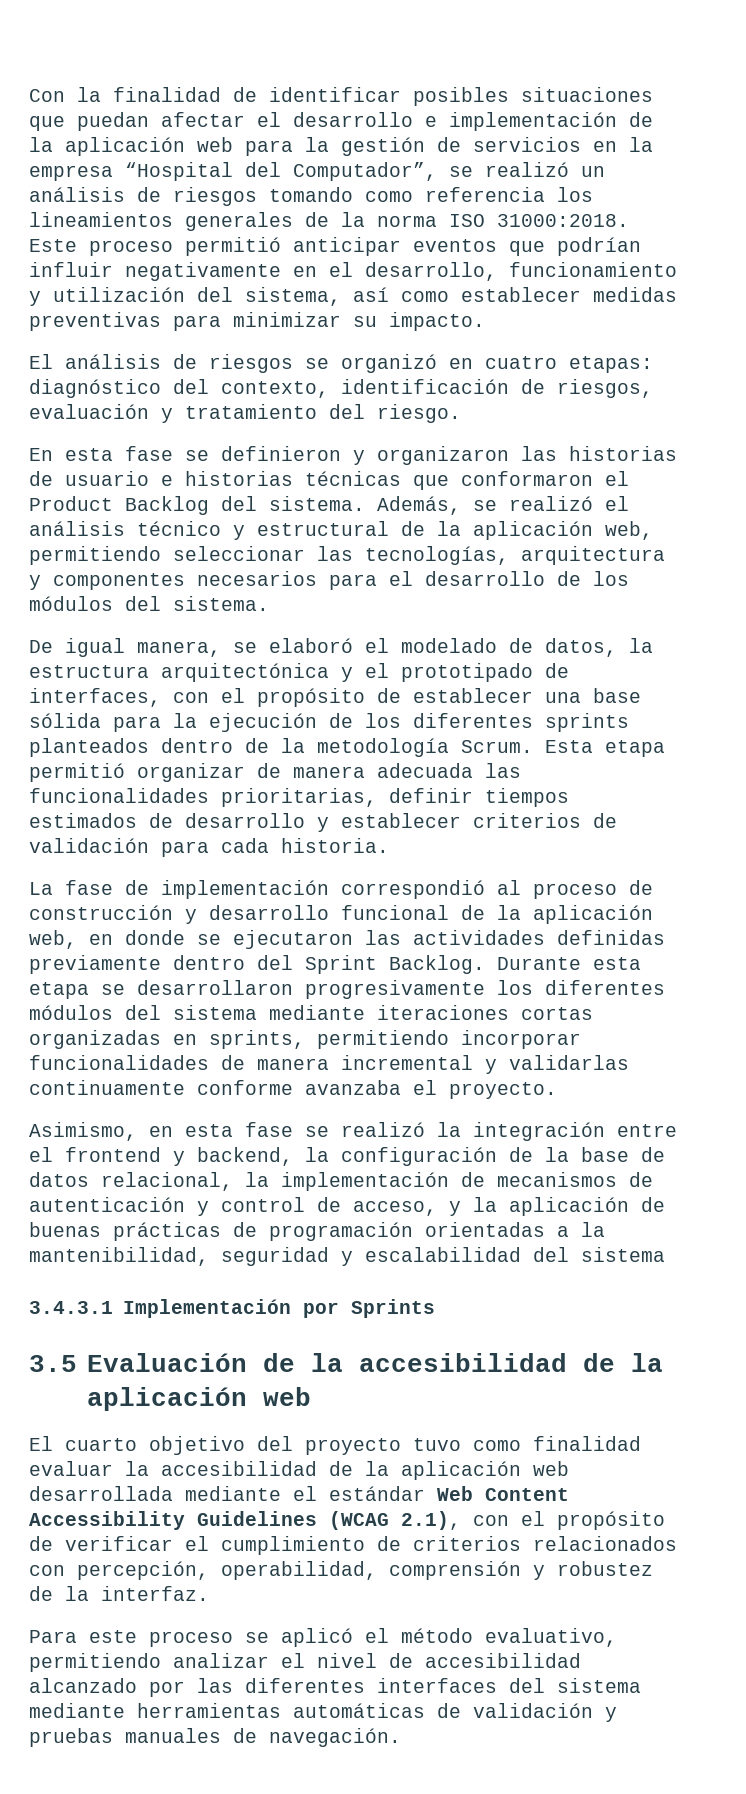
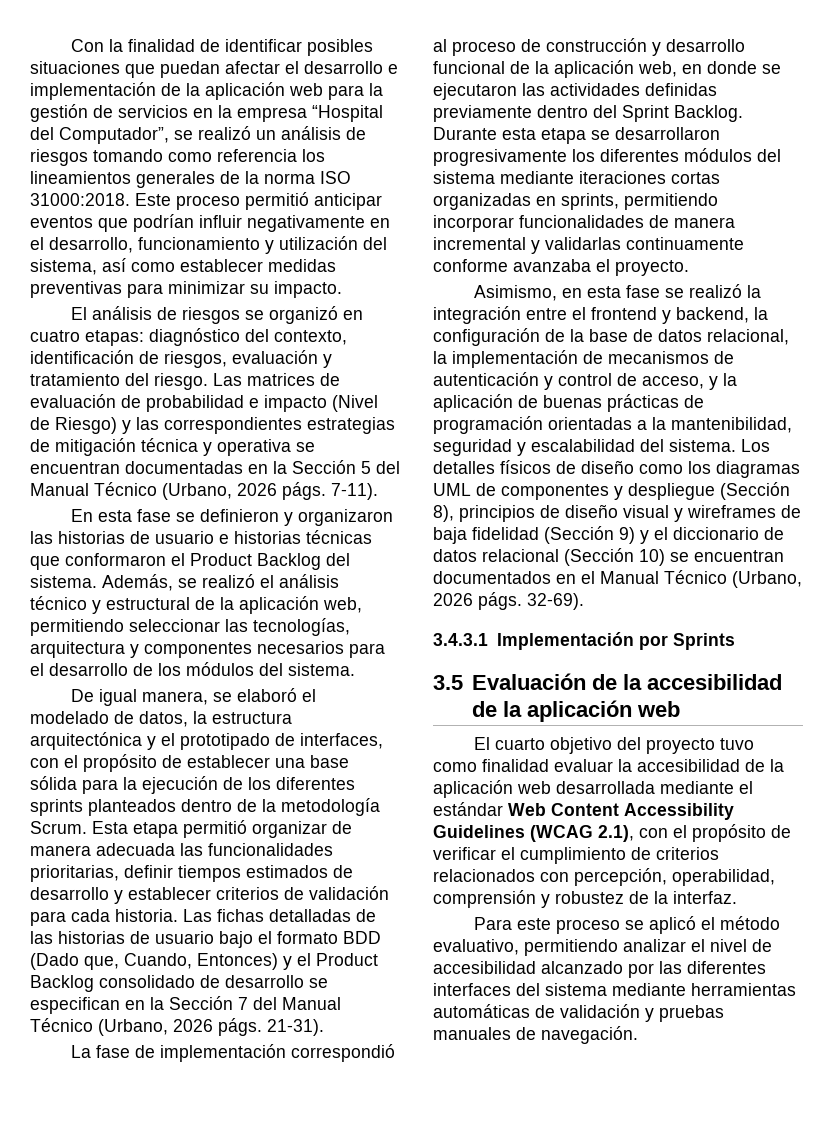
(461, 413) none -> [213,373,340,386] [30,394,378,412] [30,417,395,434] [30,438,315,456] [30,460,400,474] [30,482,378,500] Las matrices de evaluación de probabilidad e impacto (Nivel de Riesgo) y las correspondientes estrategias de mitigación técnica y operativa se encuentran documentadas en la Sección 5 del Manual Técnico (Urbano, 2026 págs. 7-11).
(389, 845) none -> [183,909,376,922] [30,931,381,948] [30,953,378,970] [30,975,328,992] [30,996,341,1014] [30,1018,324,1036] Las fichas detalladas de las historias de usuario bajo el formato BDD (Dado que, Cuando, Entonces) y el Product Backlog consolidado de desarrollo se especifican en la Sección 7 del Manual Técnico (Urbano, 2026 págs. 21-31).
[581,1247,665,1262] sistema -> [669,439,770,452] [433,460,800,478] [433,482,790,500] [433,504,801,522] [433,526,784,544] [433,548,784,566] [433,570,802,588] [433,592,584,610] sistema. Los detalles físicos de diseño como los diagramas UML de componentes y despliegue (Sección 8), principios de diseño visual y wireframes de baja fidelidad (Sección 9) y el diccionario de datos relacional (Sección 10) se encuentran documentados en el Manual Técnico (Urbano, 2026 págs. 32-69).

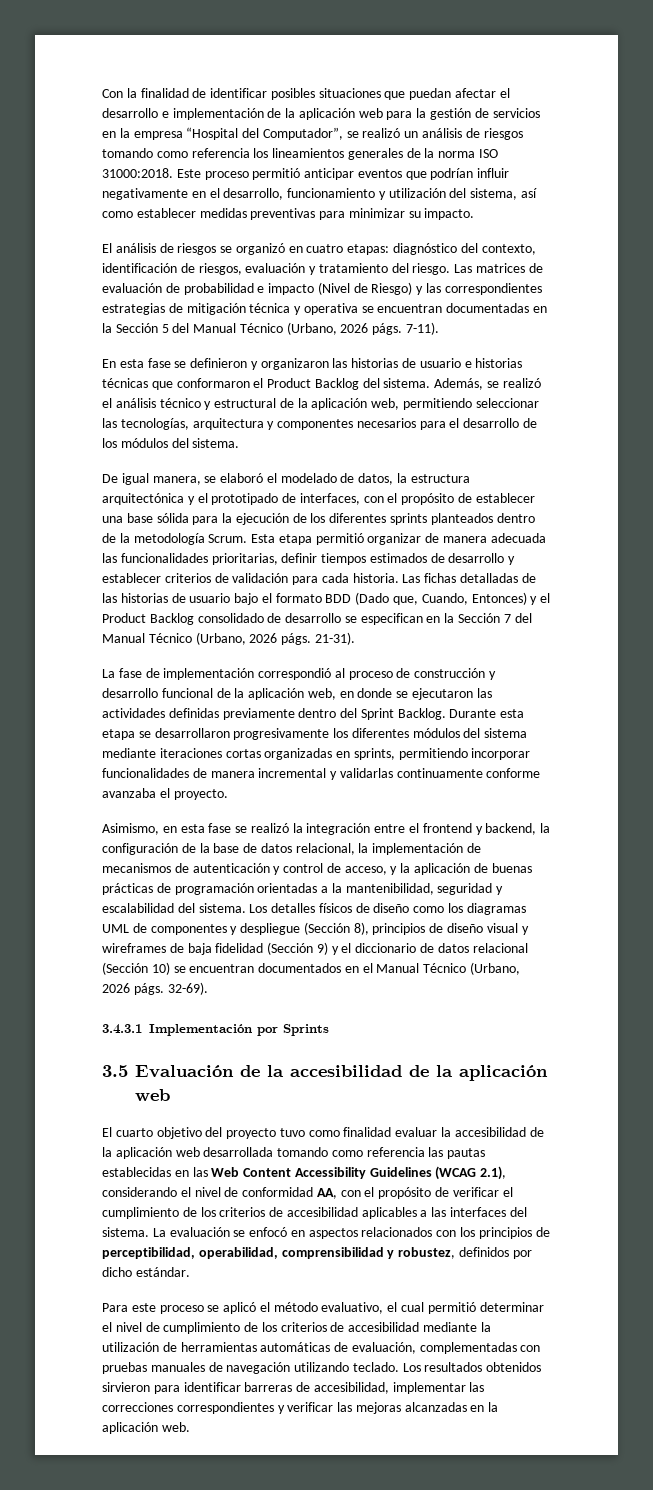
[660,781,753,794] [433,802,503,816] mediante el estándar -> [277,1147,486,1159] [102,1167,208,1177] tomando como referencia las pautas establecidas en las
(634, 833) none -> [102,1187,337,1199] considerando el nivel de conformidad AA,
[656,847,719,860] [433,868,775,886] [433,890,737,908] criterios relacionados con percepción, operabilidad, comprensión y robustez de la interfaz. -> [200,1207,527,1219] [102,1227,550,1239] [102,1247,532,1259] [102,1267,190,1277] los criterios de accesibilidad aplicables a las interfaces del sistema. La evaluación se enfocó en aspectos relacionados con los principios de perceptibilidad, operabilidad, comprensibilidad y robustez, definidos por dicho estándar.
[524,939,772,956] [433,961,766,978] [433,983,796,996] [433,1004,724,1022] [433,1026,638,1044] permitiendo analizar el nivel de accesibilidad alcanzado por las diferentes interfaces del sistema mediante herramientas automáticas de validación y pruebas manuales de navegación. -> [387,1302,544,1314] [102,1322,491,1334] [102,1342,541,1354] [102,1362,542,1374] [102,1382,485,1394] [102,1402,499,1414] [102,1422,190,1434] el cual permitió determinar el nivel de cumplimiento de los criterios de accesibilidad mediante la utilización de herramientas automáticas de evaluación, complementadas con pruebas manuales de navegación utilizando teclado. Los resultados obtenidos sirvieron para identificar barreras de accesibilidad, implementar las correcciones correspondientes y verificar las mejoras alcanzadas en la aplicación web.

